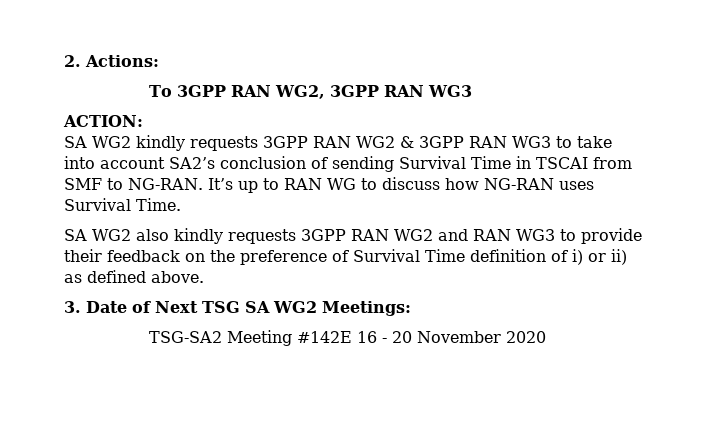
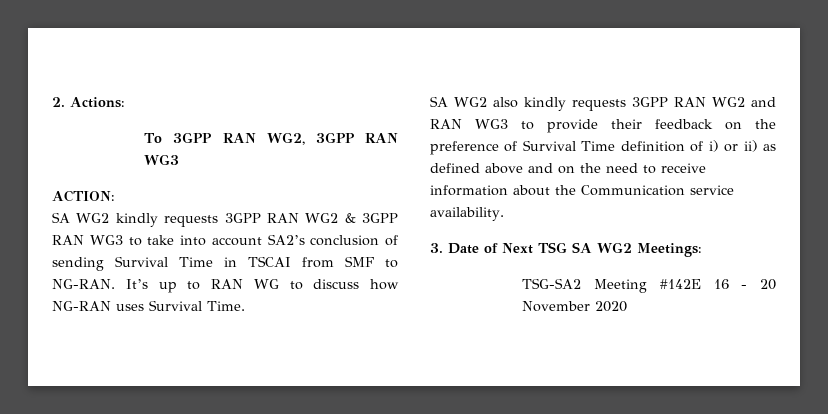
[151,271,204,283] above. -> [485,163,706,174] [430,185,734,196] [430,207,504,221] above and on the need to receive information about the Communication service availability.

